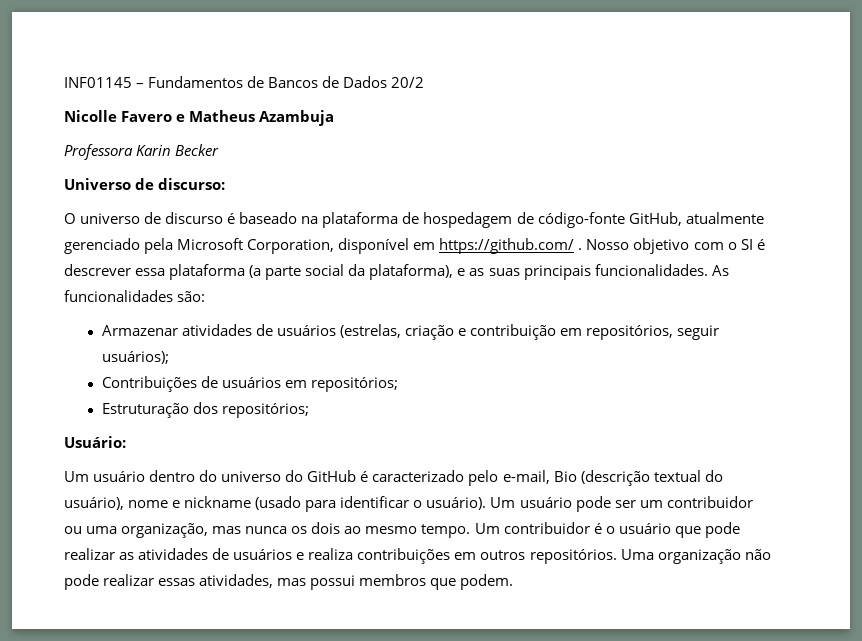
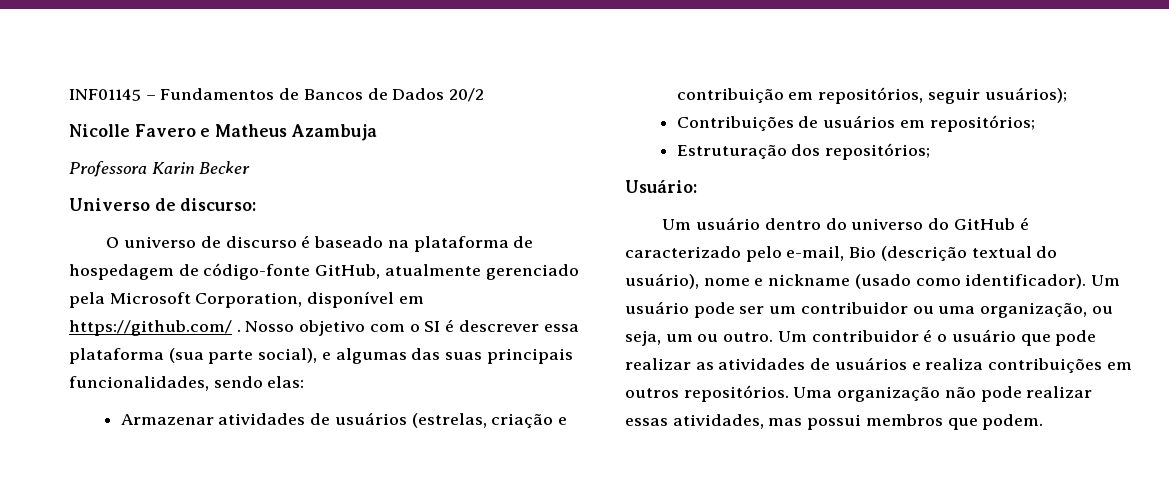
[249,264,729,280] [64,290,206,302] (a parte social da plataforma), e as suas principais funcionalidades. As funcionalidades são: -> [168,348,573,364] [69,376,305,391] (sua parte social), e algumas das suas principais funcionalidades, sendo elas:
[305,496,487,512] para identificar o usuário). -> [915,274,1087,289] como identificador).
[212,522,471,538] mas nunca os dois ao mesmo tempo. -> [1091,306,1113,314] [625,330,774,346] ou seja, um ou outro.

